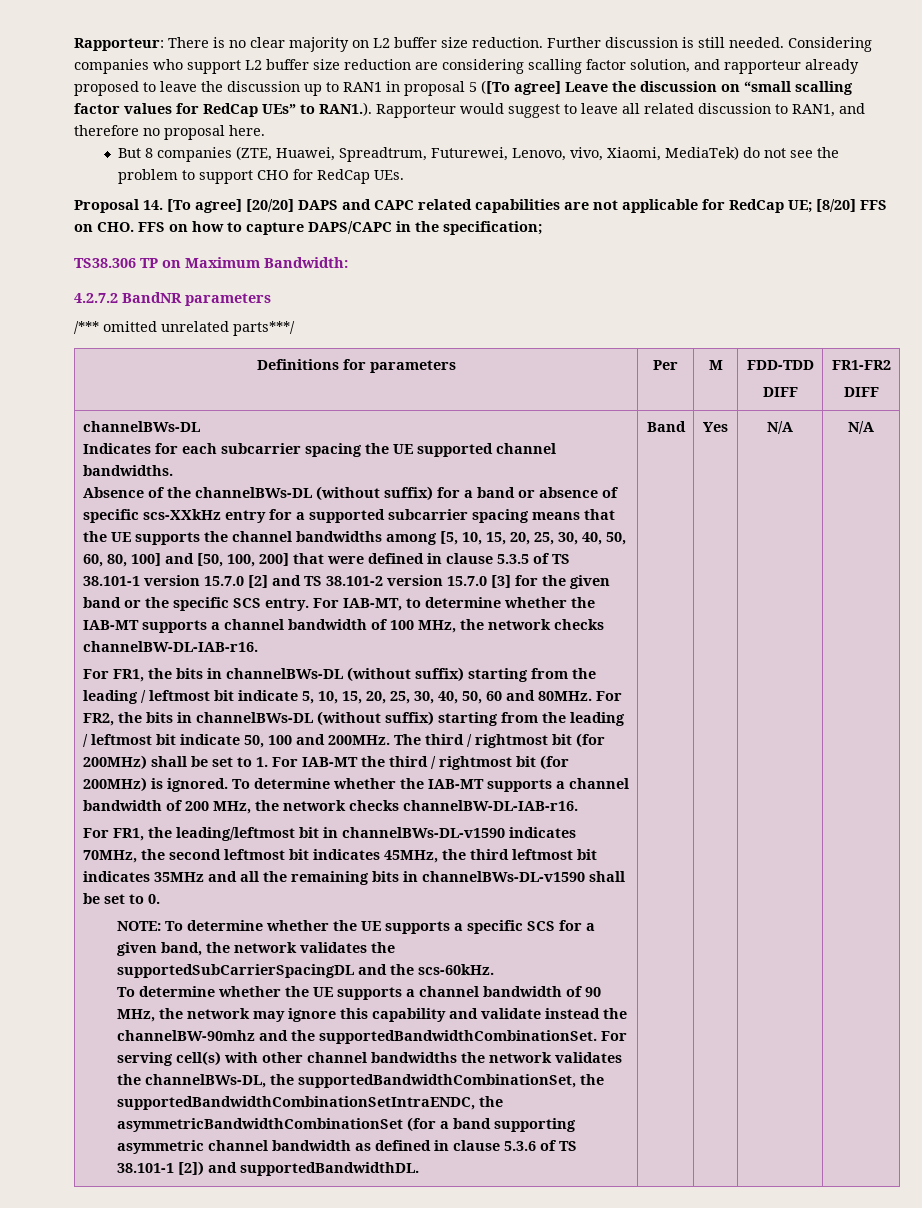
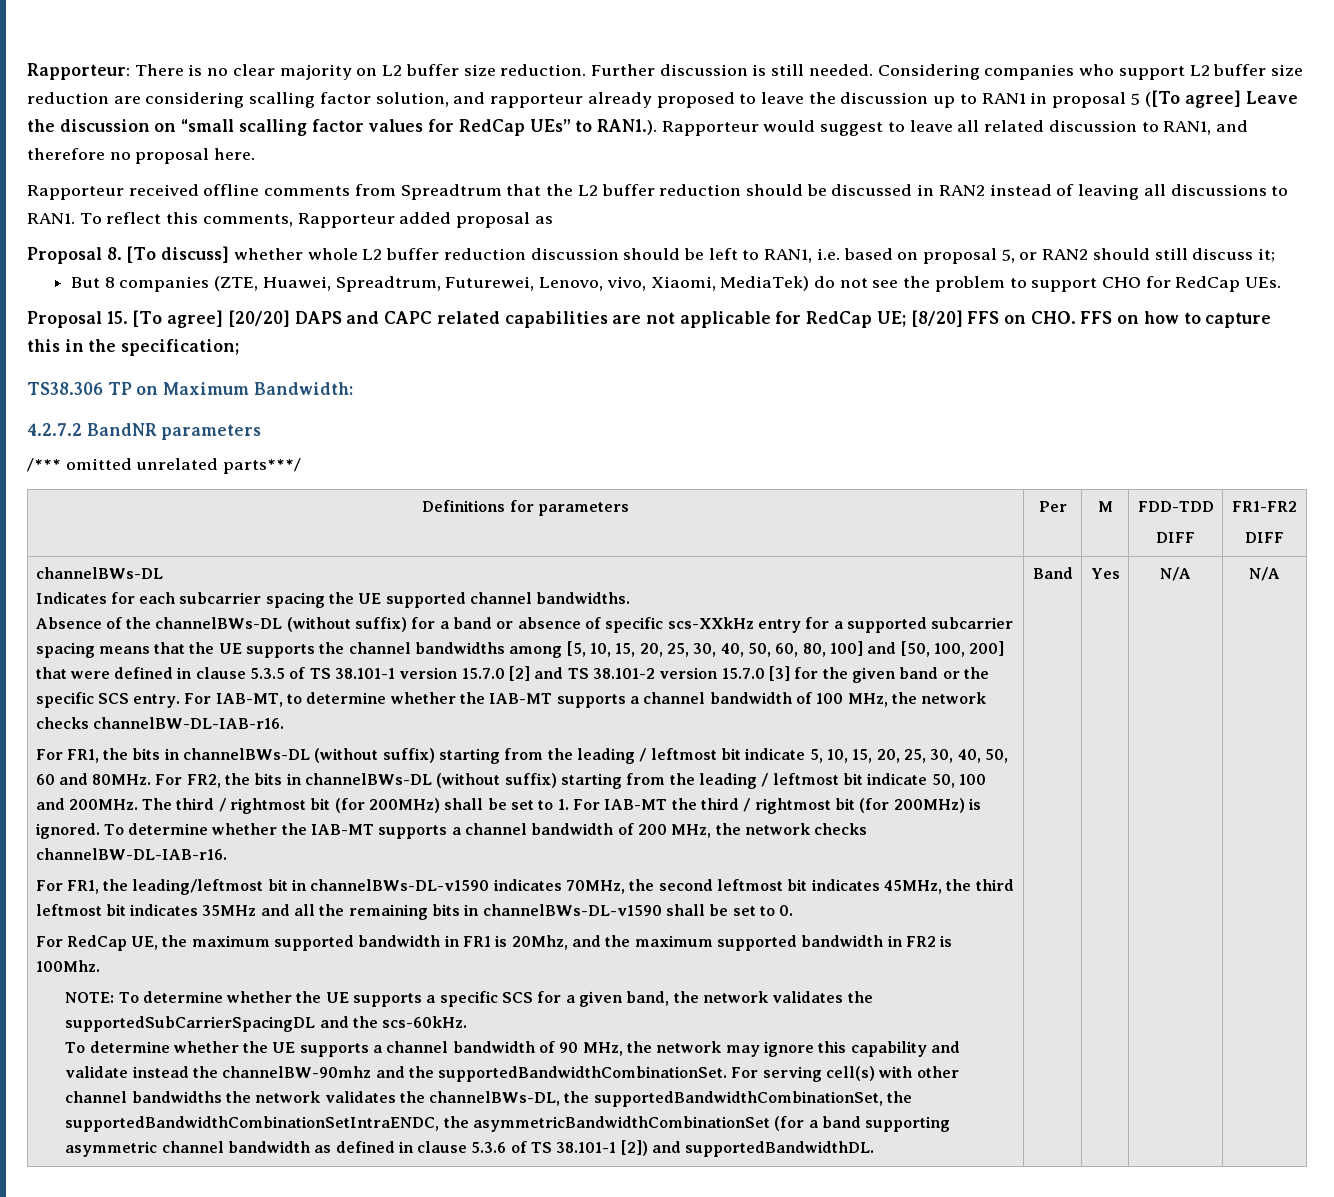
(265, 130) none -> [27,184,1289,200] [27,212,553,228] [27,246,1276,264] // Rapporteur received offline comments from Spreadtrum that the L2 buffer reduction should be discussed in RAN2 instead of leaving all discussions to RAN1. To reflect this comments, Rapporteur added proposal as // Proposal 8. [To discuss] whether whole L2 buffer reduction discussion should be left to RAN1, i.e. based on proposal 5, or RAN2 should still discuss it;
[143,200,163,210] 14. -> [106,311,128,324] 15.
[308,221,392,234] DAPS/CAPC -> [27,339,60,352] this
(160, 899) none -> [35,935,953,951] [35,960,100,972] // For RedCap UE, the maximum supported bandwidth in FR1 is 20Mhz, and the maximum supported bandwidth in FR2 is 100Mhz.

